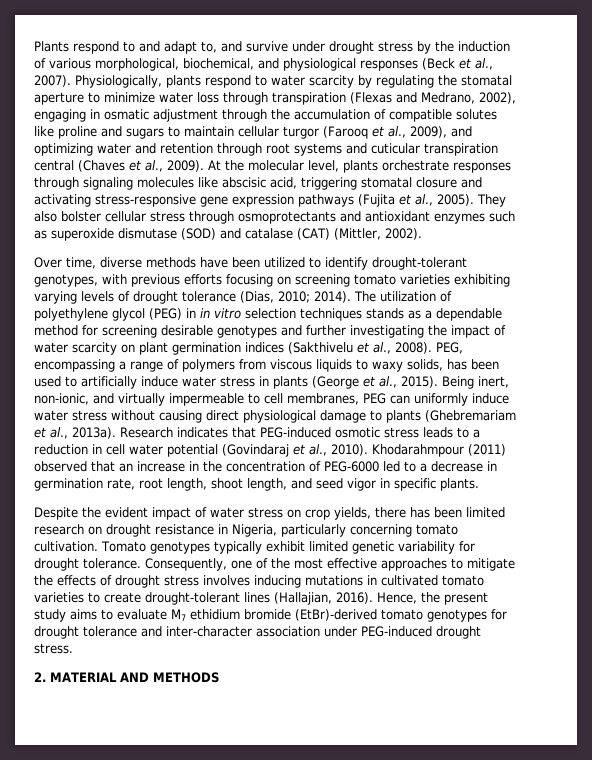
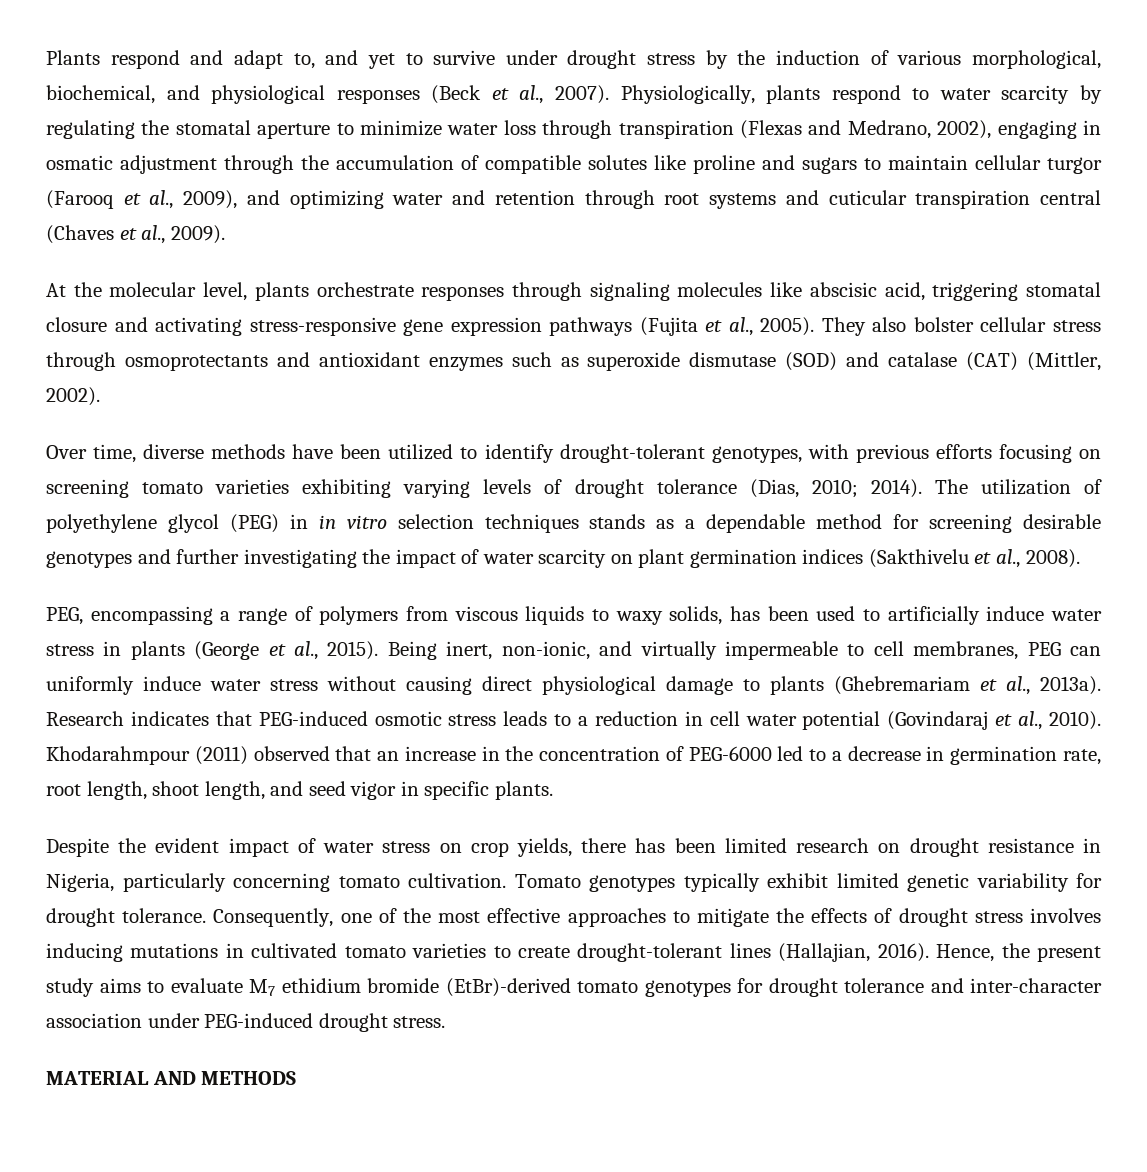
[123,41,135,52] to -> (180, 59) none
(242, 46) none -> [367,53,423,69] yet to
(204, 166) none -> (225, 234) //
(432, 348) none -> (1080, 558) //
[34,672,46,682] 2. -> (446, 1022) none

